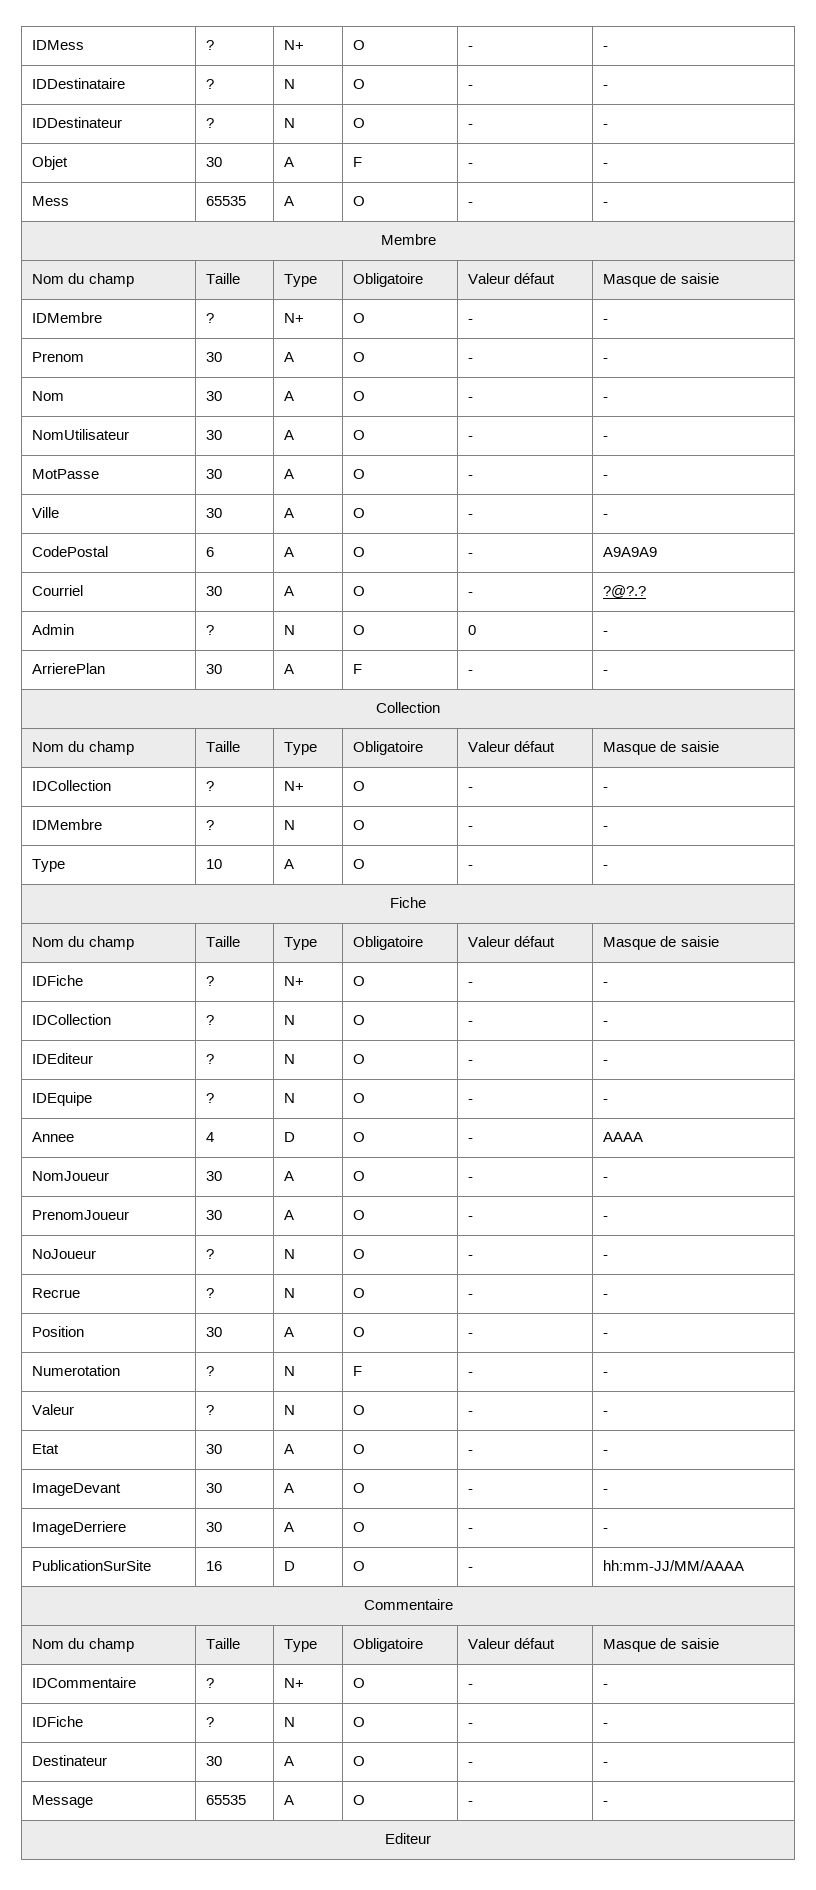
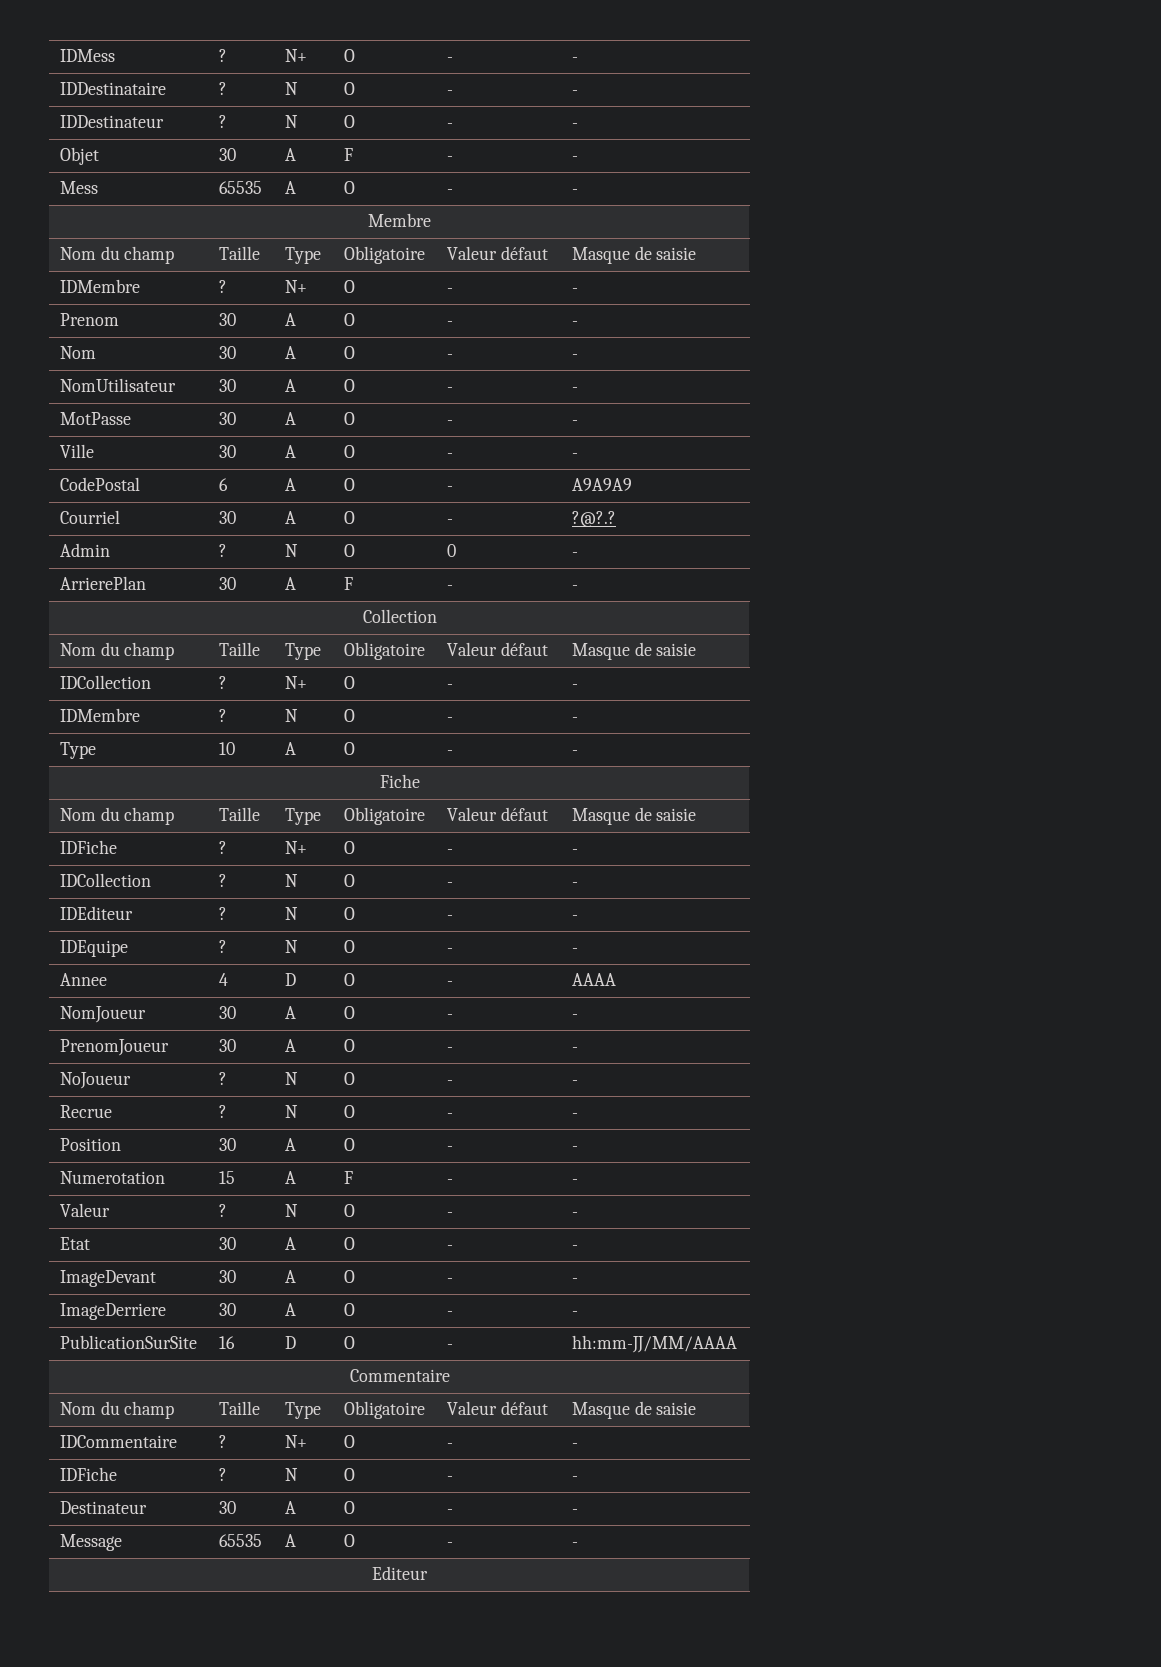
[206,1366,215,1376] [284,1366,296,1376] ? | N -> [218,1171,235,1184] [284,1171,296,1184] 15 | A

